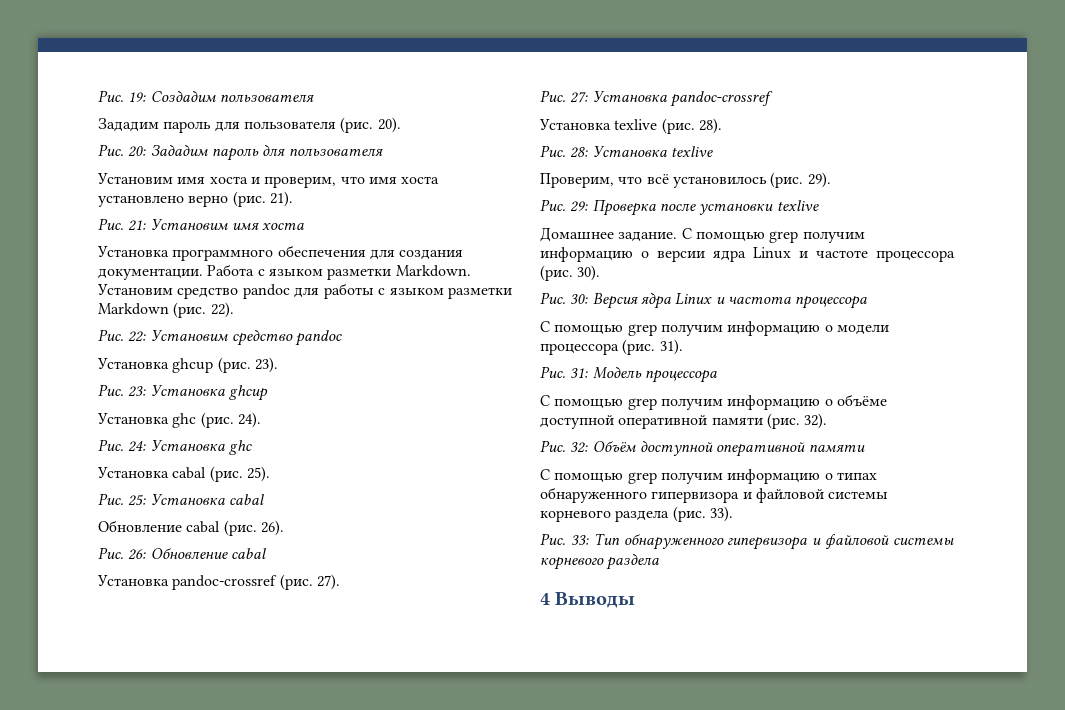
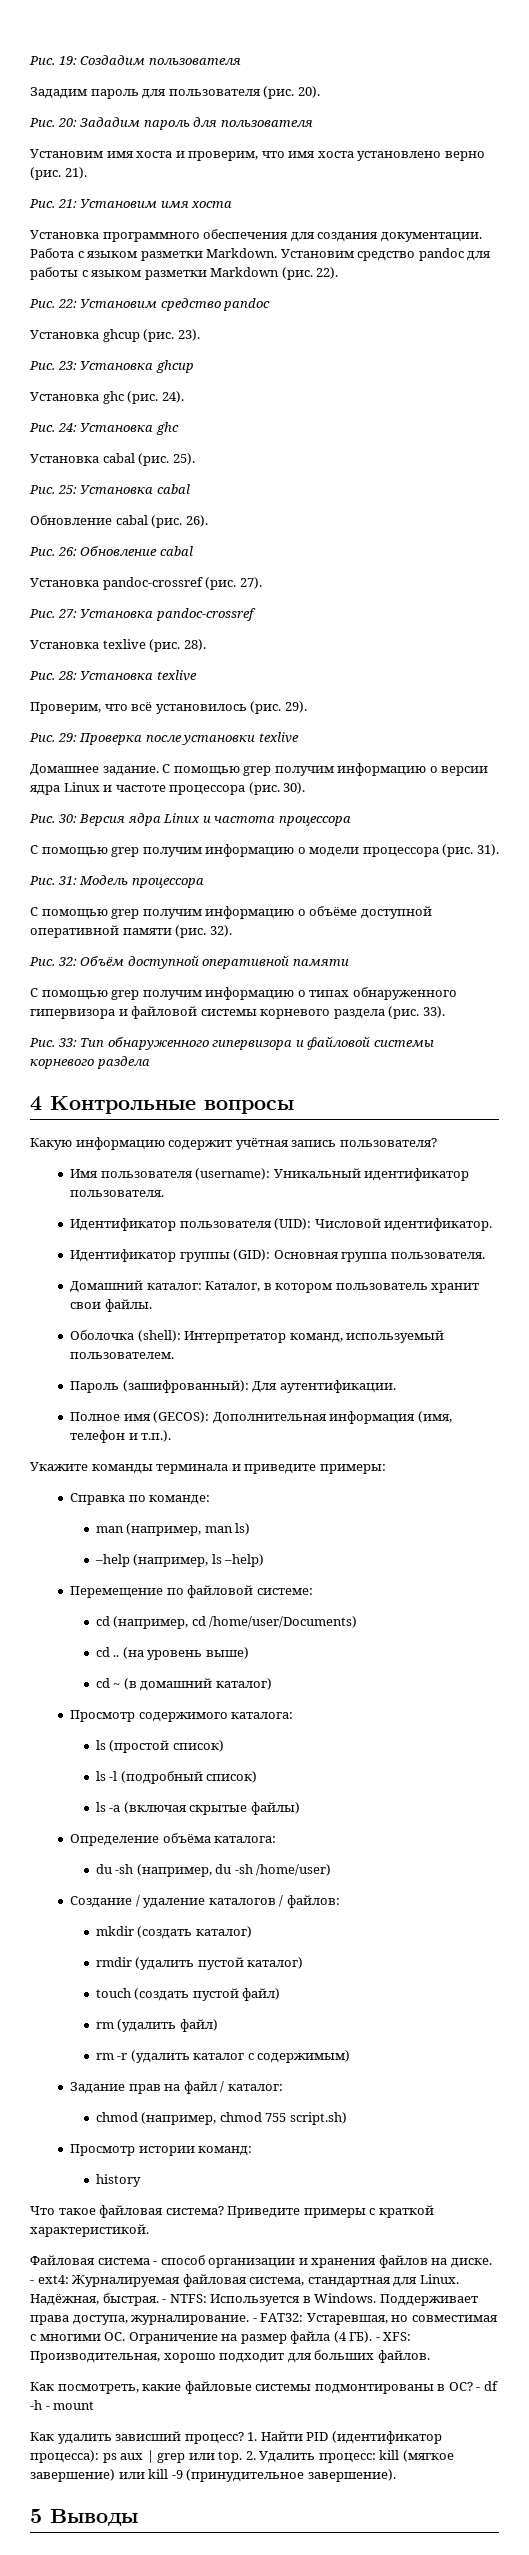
(550, 599) none -> [50,1096,294,1114] [30,1137,437,1150] [69,1168,470,1181] [69,1190,164,1197] [69,1218,493,1231] [69,1249,485,1262] [69,1280,480,1293] [69,1299,152,1312] [69,1330,445,1343] [69,1352,174,1359] [69,1380,396,1393] [69,1411,452,1424] [69,1430,172,1443] [30,1462,386,1474] [69,1493,211,1505] [95,1523,251,1536] [94,1554,265,1567] [69,1585,313,1598] [95,1616,358,1629] [95,1647,249,1660] [95,1678,272,1691] [69,1710,294,1722] [95,1740,224,1753] [95,1771,258,1784] [95,1802,300,1815] [69,1833,277,1846] [95,1864,332,1877] [69,1895,340,1908] [95,1926,252,1939] [95,1957,304,1970] [95,1988,281,2001] [95,2019,218,2032] [95,2050,351,2063] [69,2081,283,2094] [95,2112,347,2125] [69,2144,253,2156] [95,2174,141,2187] [30,2205,434,2218] [30,2224,149,2237] [30,2255,492,2268] [30,2274,459,2287] [30,2293,478,2306] [30,2313,498,2325] [30,2331,412,2344] [30,2350,430,2363] [30,2381,498,2394] [30,2400,95,2410] [30,2431,442,2444] [30,2450,454,2463] [30,2469,396,2482] [30,2509,42,2523] Контрольные вопросы // Какую информацию содержит учётная запись пользователя? // Имя пользователя (username): Уникальный идентификатор пользователя. // Идентификатор пользователя (UID): Числовой идентификатор. // Идентификатор группы (GID): Основная группа пользователя. // Домашний каталог: Каталог, в котором пользователь хранит свои файлы. // Оболочка (shell): Интерпретатор команд, используемый пользователем. // Пароль (зашифрованный): Для аутентификации. // Полное имя (GECOS): Дополнительная информация (имя, телефон и т.п.). // Укажите команды терминала и приведите примеры: // Справка по команде: // man (например, man ls) // –help (например, ls –help) // Перемещение по файловой системе: // cd (например, cd /home/user/Documents) // cd .. (на уровень выше) // cd ~ (в домашний каталог) // Просмотр содержимого каталога: // ls (простой список) // ls -l (подробный список) // ls -a (включая скрытые файлы) // Определение объёма каталога: // du -sh (например, du -sh /home/user) // Создание / удаление каталогов / файлов: // mkdir (создать каталог) // rmdir (удалить пустой каталог) // touch (создать пустой файл) // rm (удалить файл) // rm -r (удалить каталог с содержимым) // Задание прав на файл / каталог: // chmod (например, chmod 755 script.sh) // Просмотр истории команд: // history // Что такое файловая система? Приведите примеры с краткой характеристикой. // Файловая система - способ организации и хранения файлов на диске. - ext4: Журналируемая файловая система, стандартная для Linux. Надёжная, быстрая. - NTFS: Используется в Windows. Поддерживает права доступа, журналирование. - FAT32: Устаревшая, но совместимая с многими ОС. Ограничение на размер файла (4 ГБ). - XFS: Производительная, хорошо подходит для больших файлов. // Как посмотреть, какие файловые системы подмонтированы в ОС? - df -h - mount // Как удалить зависший процесс? 1. Найти PID (идентификатор процесса): ps aux | grep или top. 2. Удалить процесс: kill (мягкое завершение) или kill -9 (принудительное завершение). // 5

